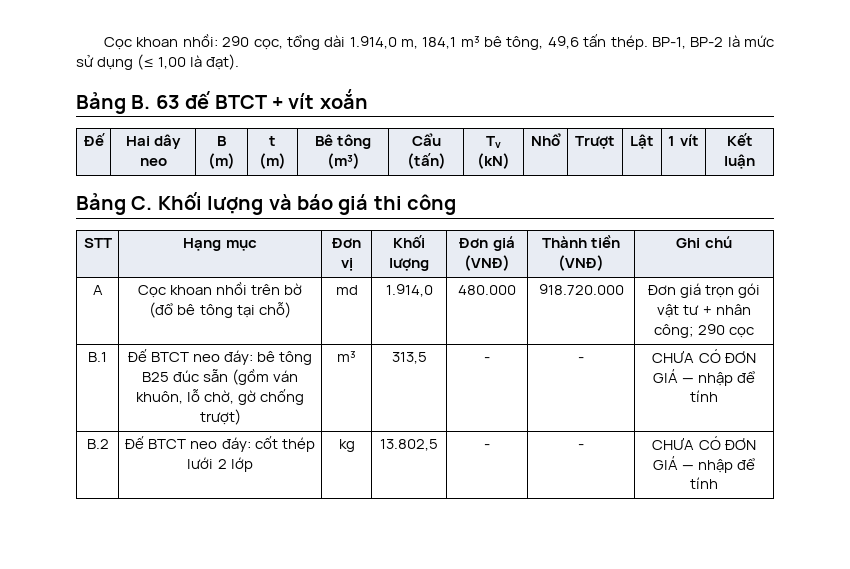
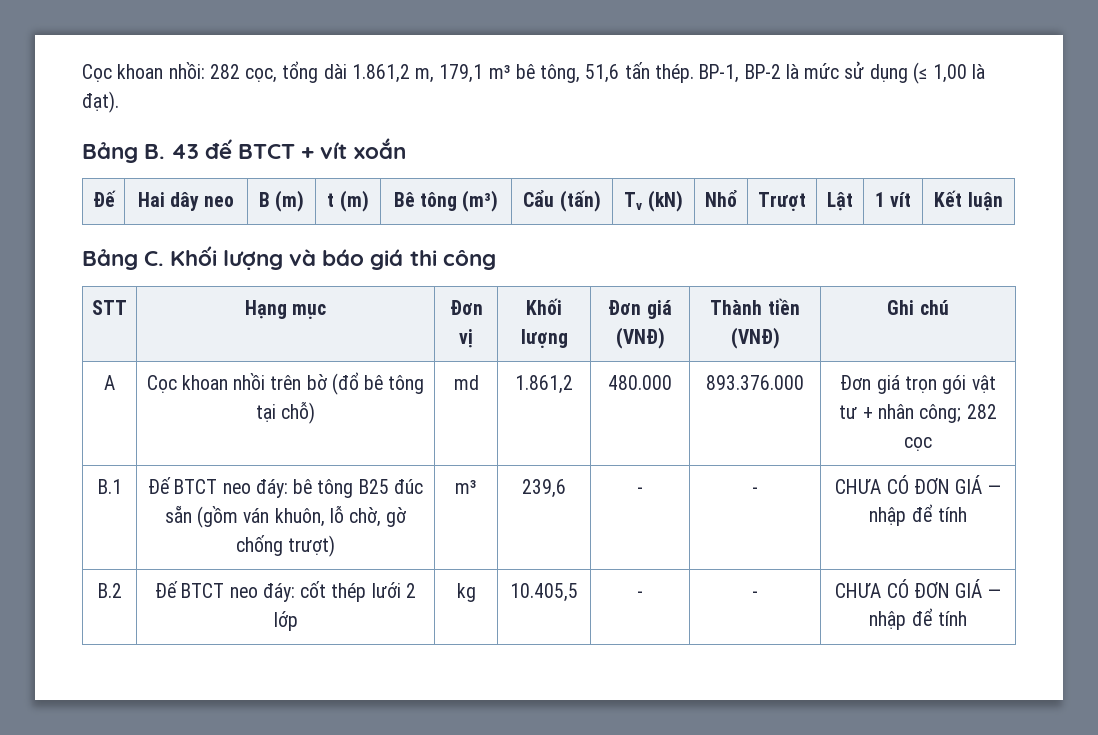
[222,36,250,47] 290 -> [209,64,240,79] 282
[349,36,457,49] 1.914,0 m, 184,1 -> [351,64,484,83] 1.861,2 m, 179,1
[547,36,579,49] 49,6 -> [585,64,620,83] 51,6
[155,95,180,109] 63 -> [171,144,200,159] 43
[385,284,433,297] 1.914,0 -> [515,375,573,394] 1.861,2
[538,284,624,295] 918.720.000 -> [706,375,804,390] 893.376.000
[698,324,725,335] 290 -> [966,404,997,419] 282
[391,352,427,364] 313,5 -> [522,479,566,498] 239,6
[380,439,438,451] 13.802,5 -> [510,583,578,602] 10.405,5

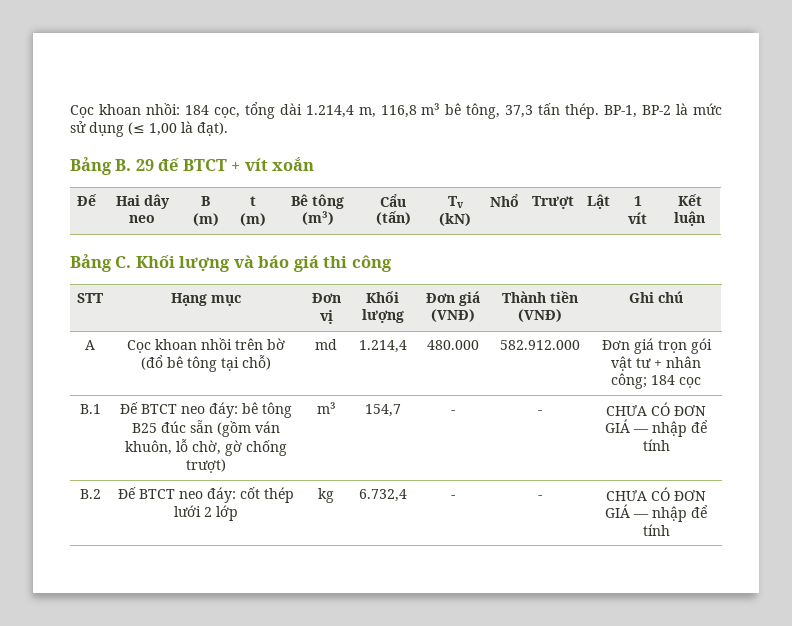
[209,64,240,79] 282 -> [184,105,209,115] 184
[351,64,484,83] 1.861,2 m, 179,1 -> [305,105,417,118] 1.214,4 m, 116,8
[585,64,620,83] 51,6 -> [505,105,534,118] 37,3
[171,144,200,159] 43 -> [135,159,154,171] 29
[515,375,573,394] 1.861,2 -> [358,340,407,353] 1.214,4
[706,375,804,390] 893.376.000 -> [500,340,580,350] 582.912.000
[966,404,997,419] 282 -> [651,375,675,385] 184
[522,479,566,498] 239,6 -> [364,404,401,417] 154,7
[510,583,578,602] 10.405,5 -> [358,489,407,502] 6.732,4

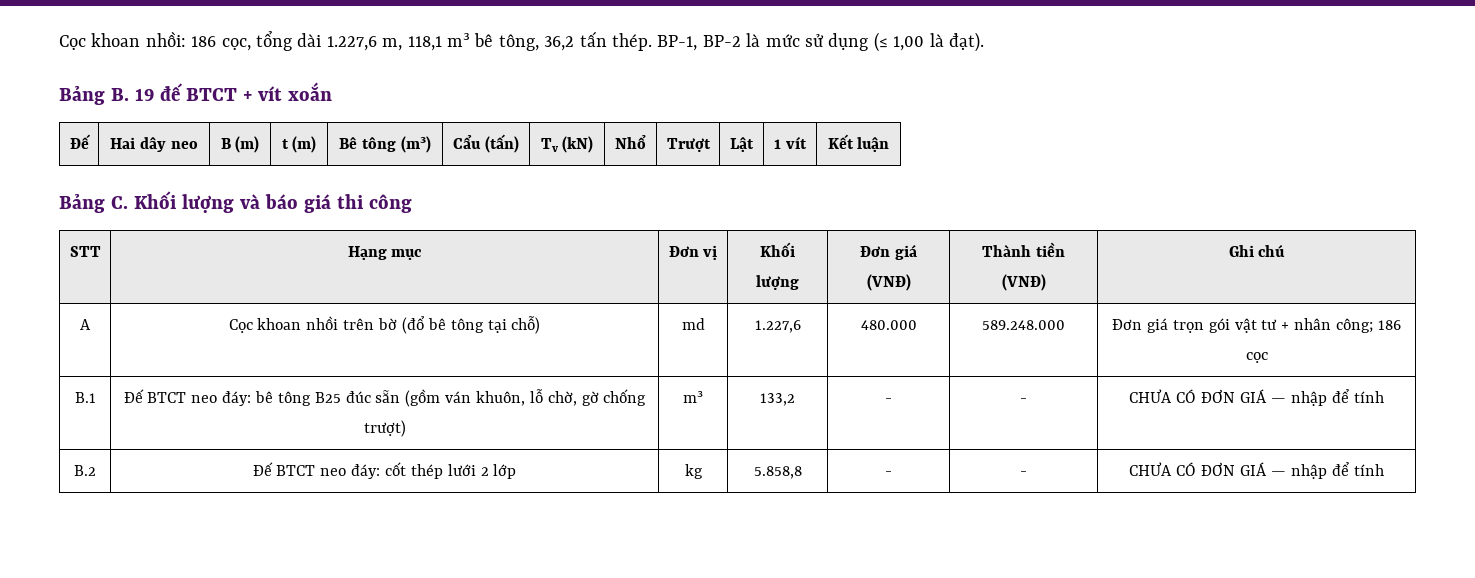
[184,105,209,115] 184 -> [191,36,217,47] 186
[305,105,417,118] 1.214,4 m, 116,8 -> [326,36,442,51] 1.227,6 m, 118,1
[505,105,534,118] 37,3 -> [544,36,575,51] 36,2
[135,159,154,171] 29 -> [134,88,154,101] 19
[358,340,407,353] 1.214,4 -> [754,320,801,333] 1.227,6
[500,340,580,350] 582.912.000 -> [982,320,1065,330] 589.248.000
[651,375,675,385] 184 -> [1377,320,1401,330] 186
[364,404,401,417] 154,7 -> [760,393,795,406] 133,2
[358,489,407,502] 6.732,4 -> [753,466,802,479] 5.858,8

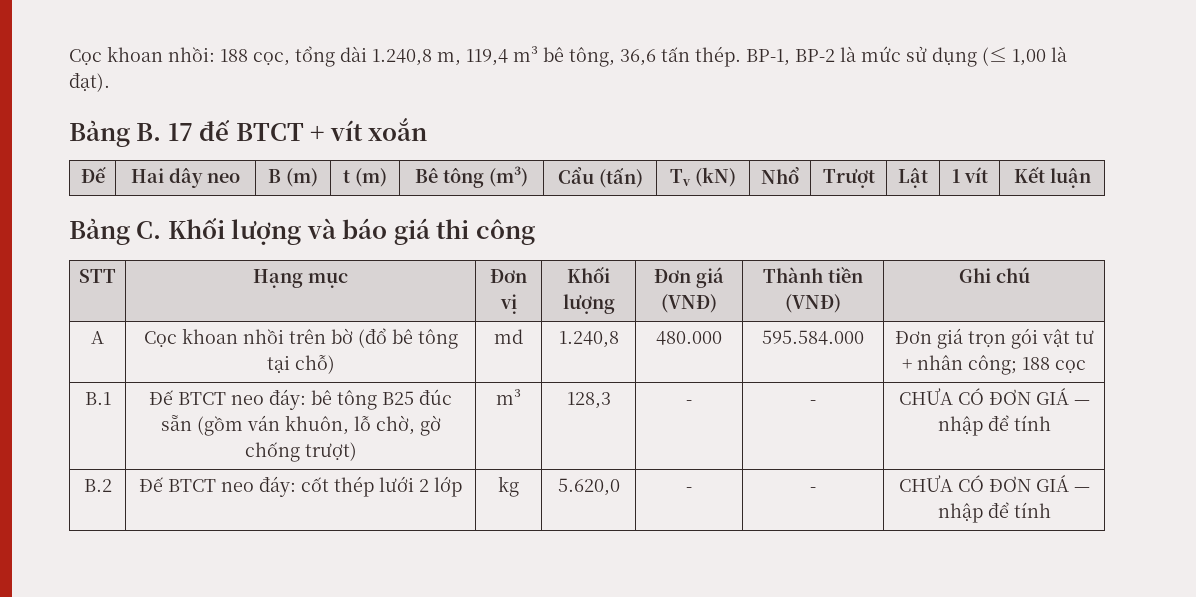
[191,36,217,47] 186 -> [220,49,248,62] 188
[326,36,442,51] 1.227,6 m, 118,1 -> [372,49,508,66] 1.240,8 m, 119,4
[544,36,575,51] 36,2 -> [620,49,656,66] 36,6
[134,88,154,101] 19 -> [167,123,193,141] 17
[754,320,801,333] 1.227,6 -> [558,331,619,348] 1.240,8
[982,320,1065,330] 589.248.000 -> [762,330,864,345] 595.584.000
[1377,320,1401,330] 186 -> [1022,357,1050,370] 188
[760,393,795,406] 133,2 -> [566,392,611,409] 128,3
[753,466,802,479] 5.858,8 -> [557,478,620,496] 5.620,0

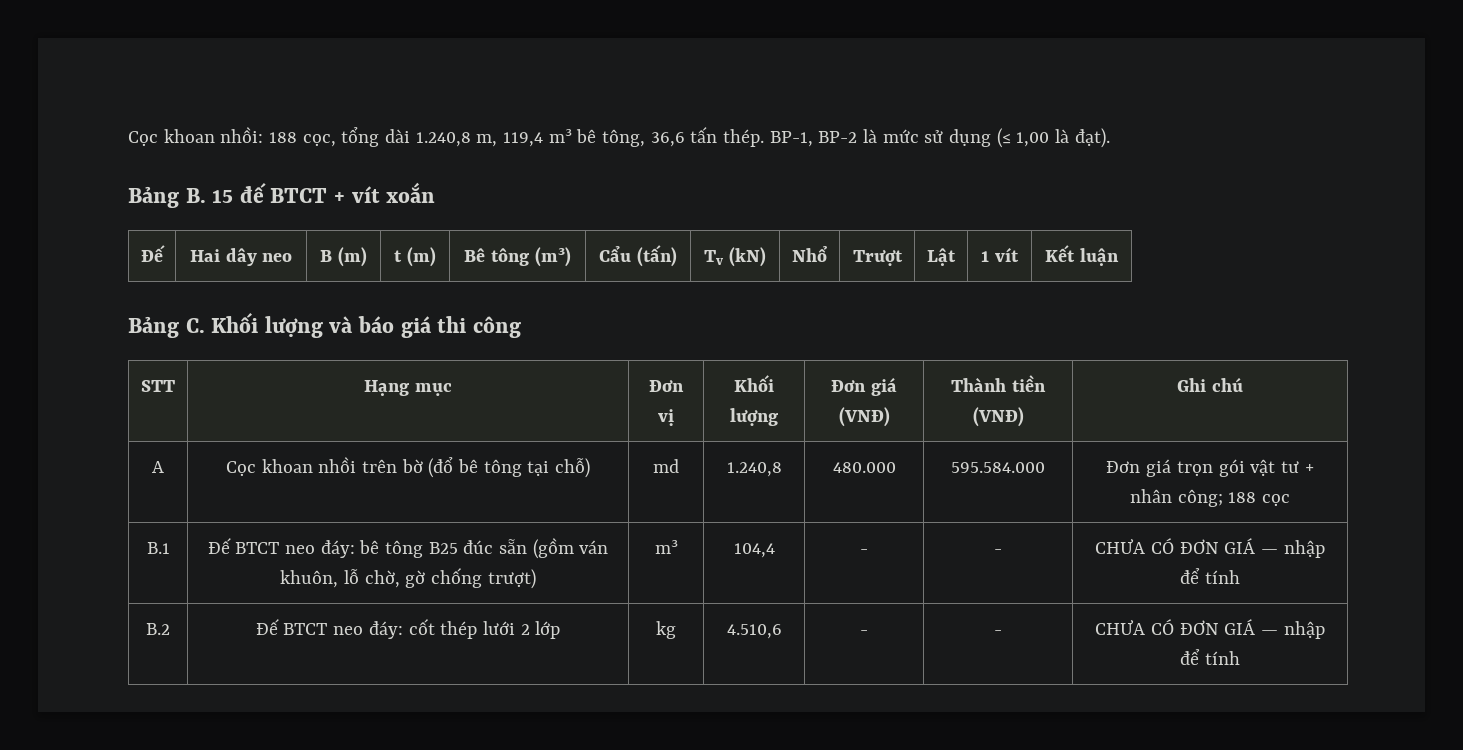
[167,123,193,141] 17 -> [212,190,234,203] 15
[566,392,611,409] 128,3 -> [733,543,775,558] 104,4
[557,478,620,496] 5.620,0 -> [726,624,782,639] 4.510,6

